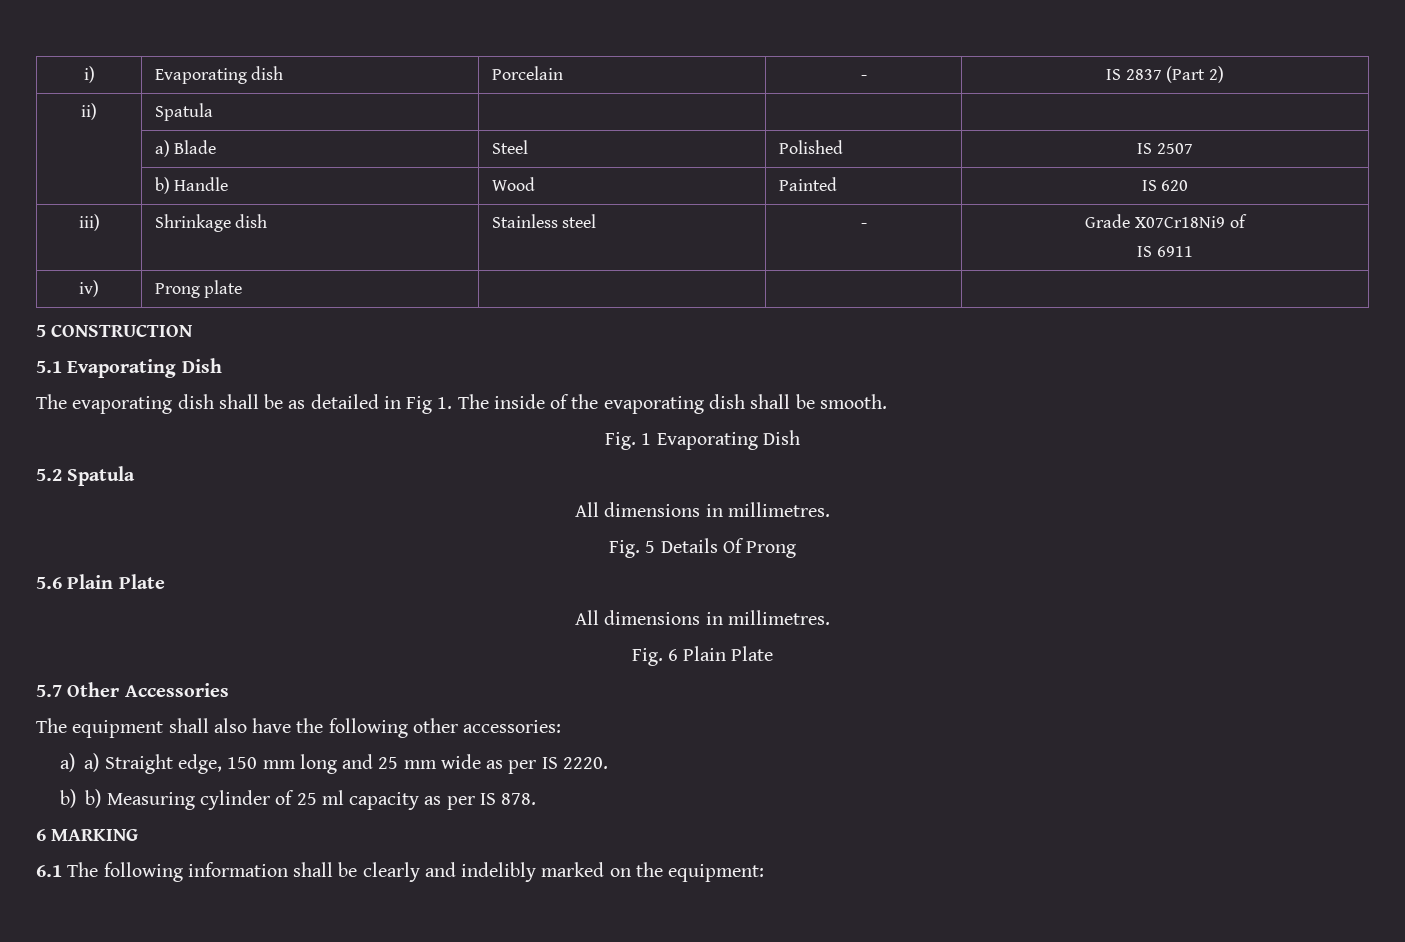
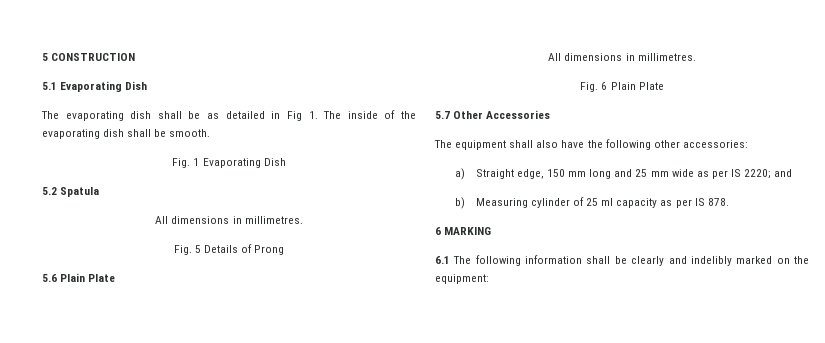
[83,66,95,83] [154,66,284,84] [491,66,563,80] [860,75,867,80] [1105,66,1225,83] [81,103,97,120] [154,103,213,121] [154,140,217,157] [491,140,528,154] [778,140,843,154] [1137,143,1193,154] [154,177,229,194] [491,177,535,191] [778,177,837,191] [1141,180,1189,191] [78,214,100,231] [154,214,268,232] [491,214,597,228] [860,223,867,228] [1085,214,1247,228] [1137,246,1193,257] [79,280,99,297] [154,280,243,298] i) | Evaporating dish | Porcelain | - | IS 2837 (Part 2) // ii) | Spatula | | | // | a) Blade | Steel | Polished | IS 2507 // | b) Handle | Wood | Painted | IS 620 // iii) | Shrinkage dish | Stainless steel | - | Grade X07Cr18Ni9 of // IS 6911 // iv) | Prong plate | | | // -> (42, 57) none
[722,538,744,553] Of -> [241,244,253,253] of
[84,753,100,772] a) -> (466, 174) none
[562,757,608,769] [59,789,102,808] 2220. // b) b) -> [744,169,793,179] [455,197,466,209] 2220; and // b)

